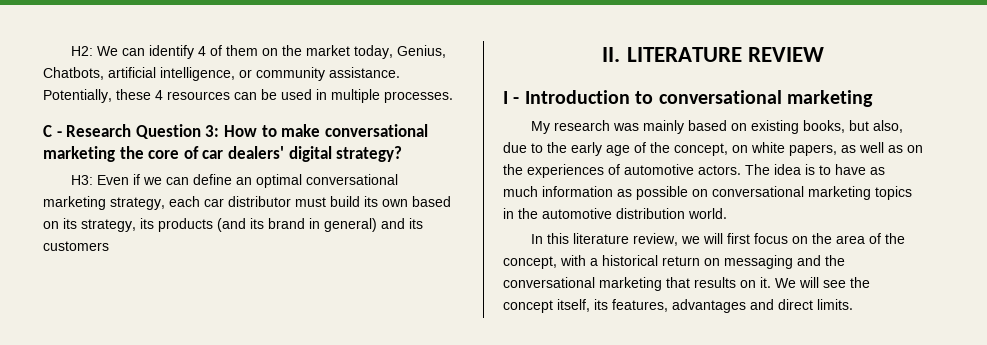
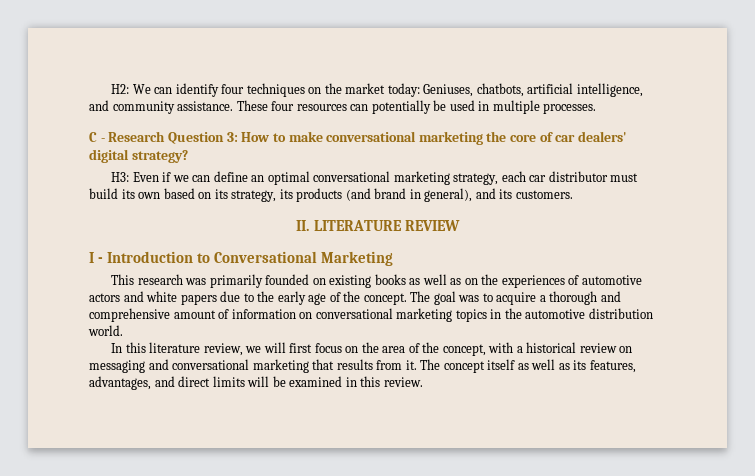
[198,45,447,59] [43,67,104,80] 4 of them on the market today, Genius, Chatbots, -> [221,83,524,97] four techniques on the market today: Geniuses, chatbots,
[239,69,252,78] or -> [89,100,109,111] and
[43,89,163,103] Potentially, these 4 -> [236,100,295,111] These four
(257, 96) none -> [371,100,431,114] potentially
[250,218,264,229] its -> (371, 194) none
[324,218,377,232] general) -> [424,188,473,202] general),
[43,241,109,251] customers -> [515,190,573,199] customers.
[658,90,873,107] [531,120,904,134] [503,142,837,156] conversational marketing // My research was mainly based on existing books, but also, due to the early age of the concept, on white papers, -> [213,251,393,266] [111,274,406,288] Conversational Marketing // This research was primarily founded on existing books
[698,164,885,175] [503,186,688,200] actors. The idea is to have as much information as possible -> [89,291,621,305] [89,308,296,322] actors and white papers due to the early age of the concept. The goal was to acquire a thorough and comprehensive amount of information
[662,256,700,266] return -> [579,343,617,353] review
[825,255,845,266] the -> (169, 364) none
[740,277,870,288] [503,299,590,313] on it. We will see the concept itself, -> [376,359,570,373] from it. The concept itself as well as
[672,299,746,313] advantages -> [89,376,151,390] advantages,
[817,299,853,310] limits. -> [212,376,423,387] limits will be examined in this review.

